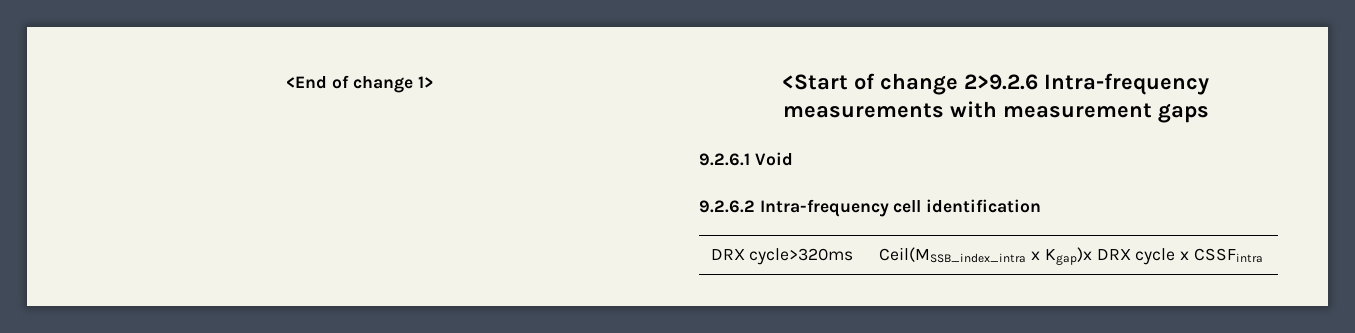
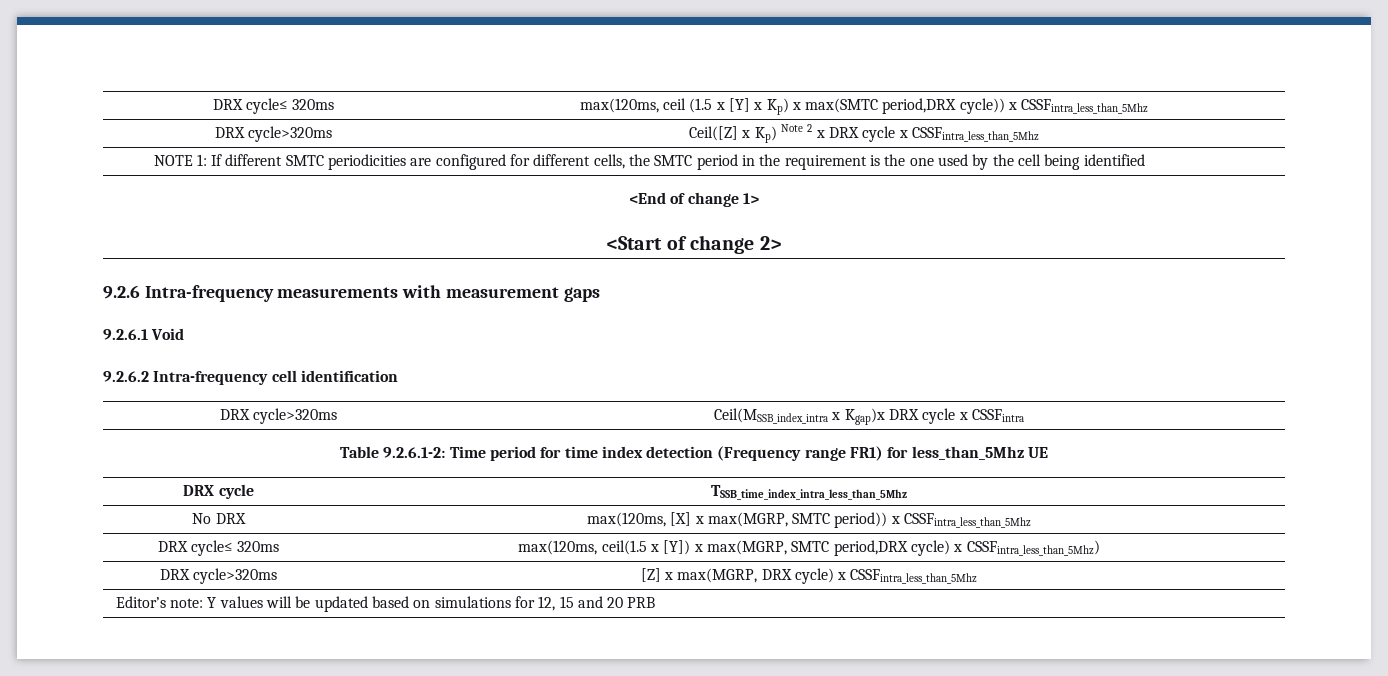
(286, 82) none -> [212,98,335,114] [579,98,1149,115] [214,126,333,142] [689,124,1039,143] [153,154,1145,170] DRX cycle≤ 320ms | max(120ms, ceil (1.5 x [Y] x Kp) x max(SMTC period,DRX cycle)) x CSSFintra_less_than_5Mhz // DRX cycle>320ms | Ceil([Z] x Kp) Note 2 x DRX cycle x CSSFintra_less_than_5Mhz // NOTE 1: If different SMTC periodicities are configured for different cells, the SMTC period in the requirement is the one used by the cell being identified //
[964,74,1038,90] 2>9.2.6 -> [759,236,782,250] [103,285,140,299] 2> // 9.2.6
(1263, 255) none -> [339,446,1049,461] [183,484,254,499] [711,485,908,500] [192,513,246,524] [586,512,1032,528] [157,540,280,556] [518,540,1100,556] [159,568,278,584] [640,568,978,584] [115,596,656,612] // Table 9.2.6.1-2: Time period for time index detection (Frequency range FR1) for less_than_5Mhz UE // DRX cycle | TSSB_time_index_intra_less_than_5Mhz // No DRX | max(120ms, [X] x max(MGRP, SMTC period)) x CSSFintra_less_than_5Mhz // DRX cycle≤ 320ms | max(120ms, ceil(1.5 x [Y]) x max(MGRP, SMTC period,DRX cycle) x CSSFintra_less_than_5Mhz) // DRX cycle>320ms | [Z] x max(MGRP, DRX cycle) x CSSFintra_less_than_5Mhz // Editor’s note: Y values will be updated based on simulations for 12, 15 and 20 PRB

